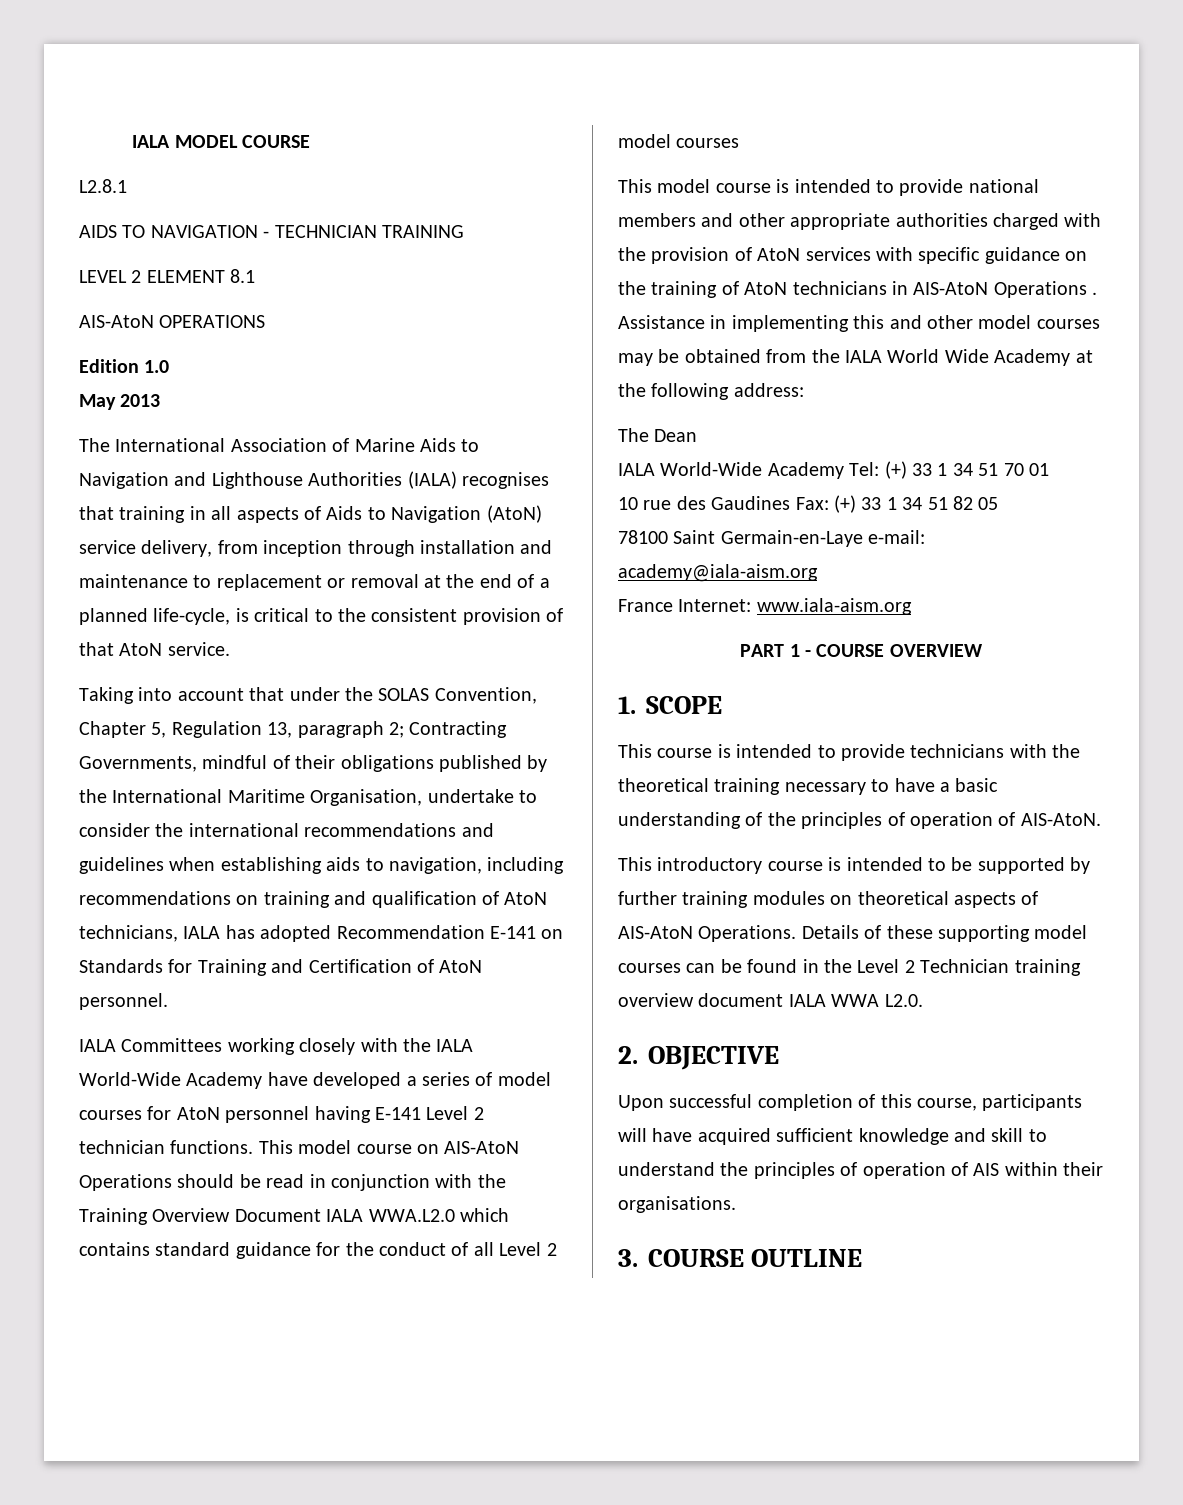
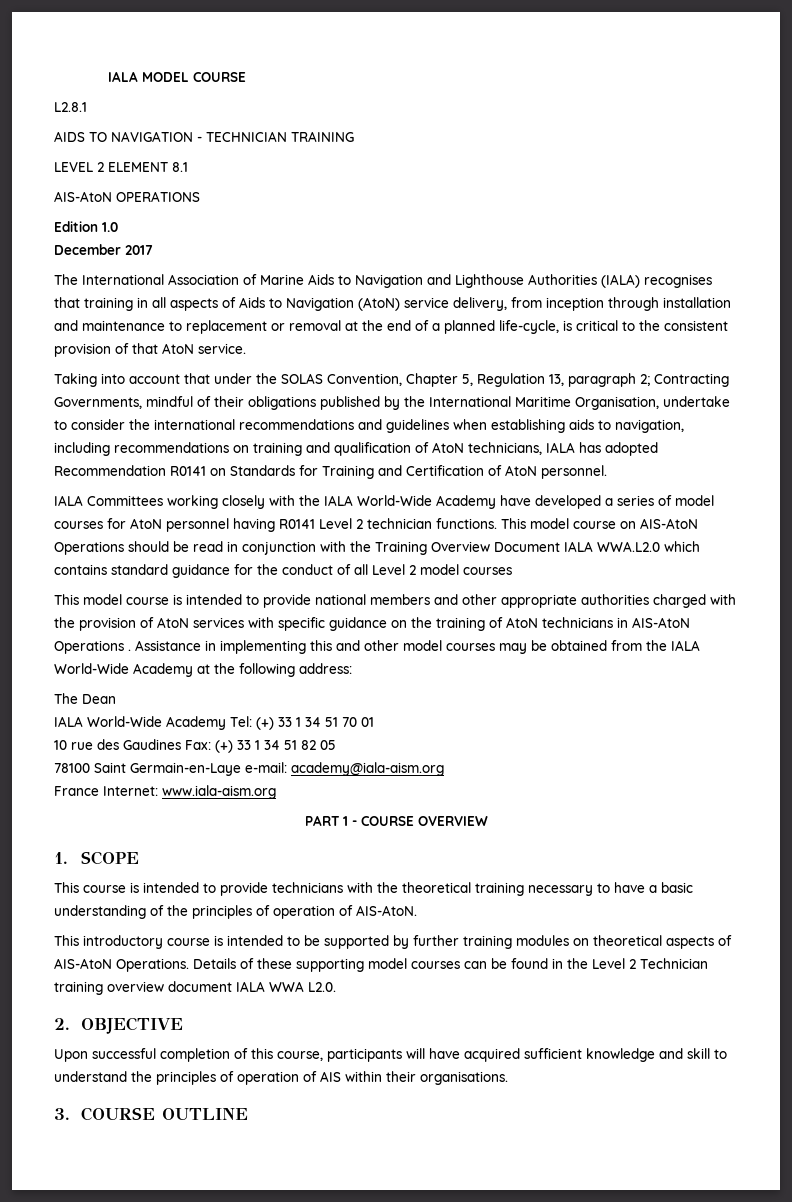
[79,394,161,410] May 2013 -> [54,244,153,255] December 2017
[490,926,536,939] E-141 -> [170,466,206,476] R0141
[375,1107,421,1120] E-141 -> [279,519,315,529] R0141
[887,349,989,363] World Wide -> [54,663,129,674] World-Wide

